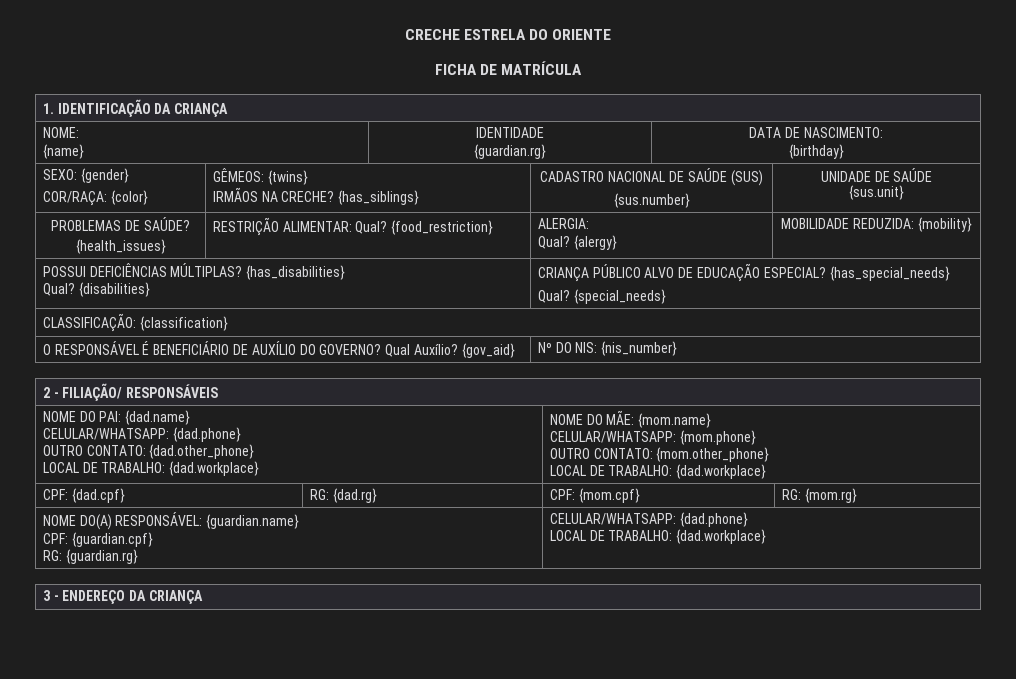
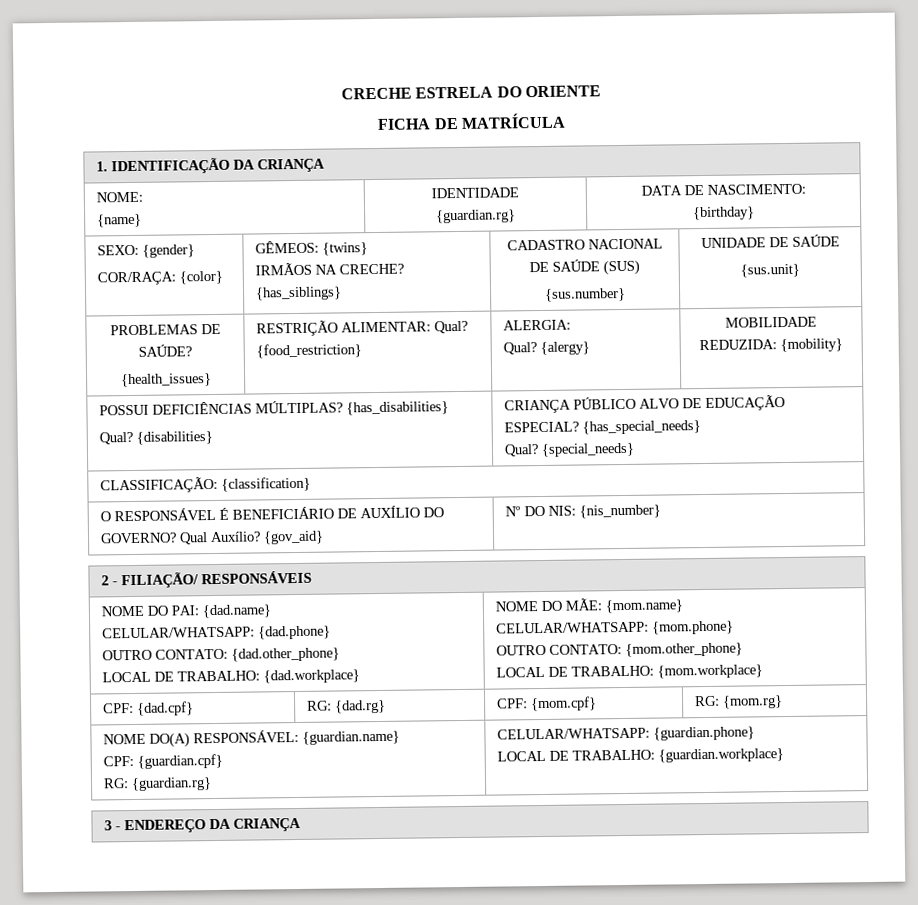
[676,464,767,479] {dad.workplace} -> [656,664,763,679] {mom.workplace}
[679,512,748,527] [549,529,767,544] {dad.phone} // LOCAL DE TRABALHO: {dad.workplace} -> [652,726,755,741] [496,748,784,763] {guardian.phone} // LOCAL DE TRABALHO: {guardian.workplace}

